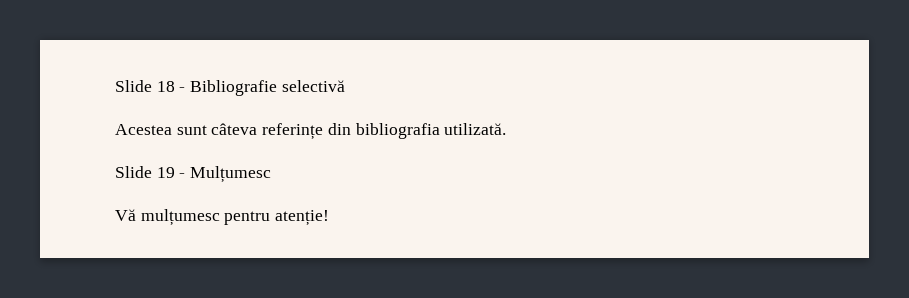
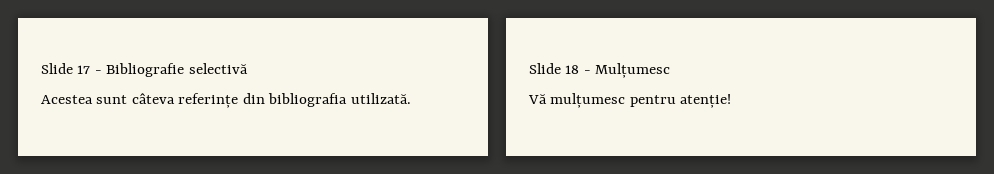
[115,80,175,92] Slide 18 -> [41,63,91,74] Slide 17
[156,167,175,178] 19 -> [565,65,580,74] 18

